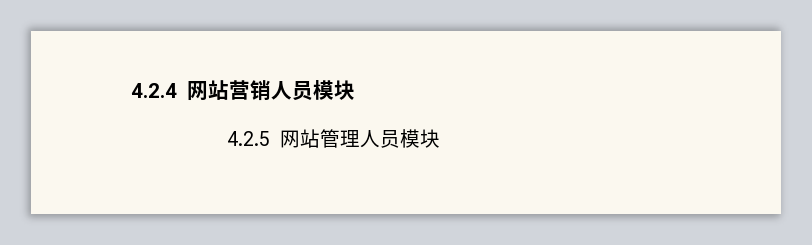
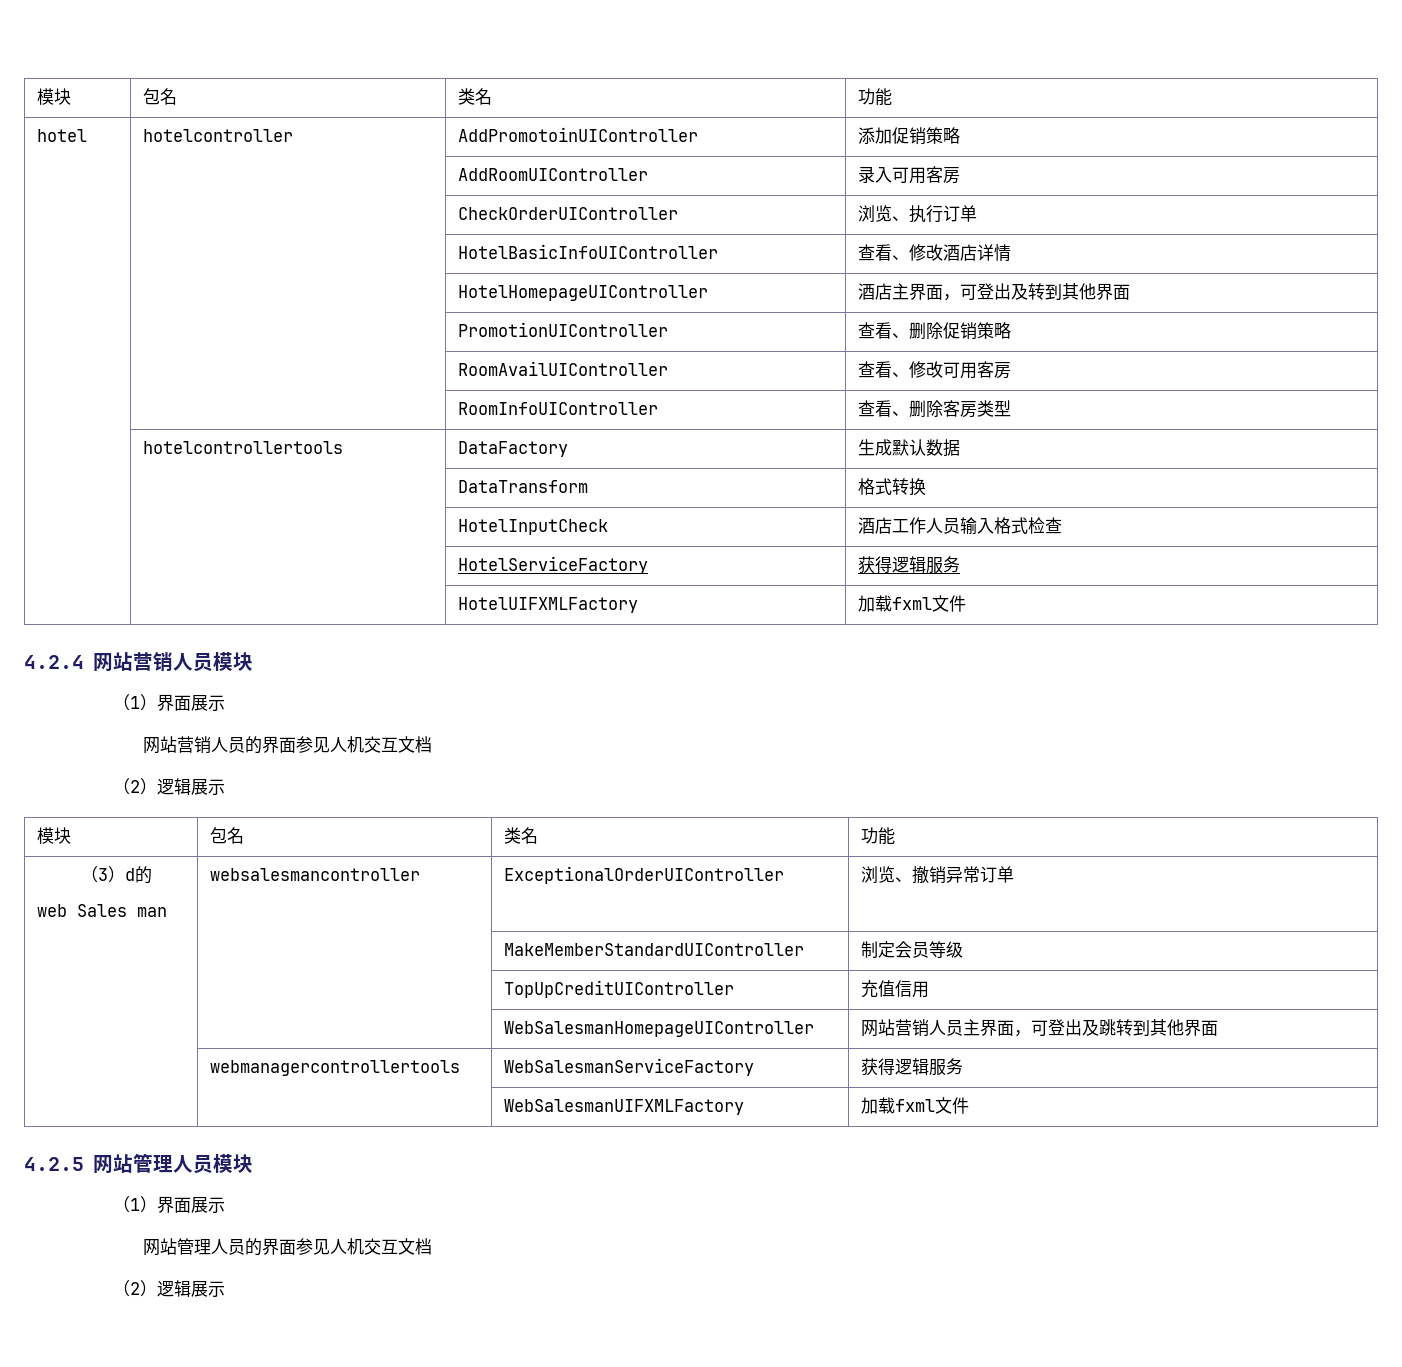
(131, 90) none -> [36,88,71,105] [142,88,177,105] [457,88,492,105] [857,88,892,106] [36,129,87,142] [142,129,293,142] [457,127,698,142] [857,127,960,145] [457,168,648,181] [857,166,960,184] [457,207,678,220] [857,205,977,223] [457,244,718,259] [857,244,1011,262] [457,285,708,301] [857,283,1130,301] [457,322,668,337] [857,322,1011,340] [457,361,668,376] [857,361,1011,379] [457,402,658,415] [857,400,1011,418] [142,441,343,454] [457,441,568,457] [857,439,960,457] [457,480,588,493] [857,478,926,496] [457,519,608,535] [857,517,1062,535] [457,556,648,574] [857,556,960,574] [457,597,638,613] [857,595,966,612] 模块 | 包名 | 类名 | 功能 // hotel | hotelcontroller | AddPromotoinUIController | 添加促销策略 // | | AddRoomUIController | 录入可用客房 // | | CheckOrderUIController | 浏览、执行订单 // | | HotelBasicInfoUIController | 查看、修改酒店详情 // | | HotelHomepageUIController | 酒店主界面，可登出及转到其他界面 // | | PromotionUIController | 查看、删除促销策略 // | | RoomAvailUIController | 查看、修改可用客房 // | | RoomInfoUIController | 查看、删除客房类型 // | hotelcontrollertools | DataFactory | 生成默认数据 // | | DataTransform | 格式转换 // | | HotelInputCheck | 酒店工作人员输入格式检查 // | | HotelServiceFactory | 获得逻辑服务 // | | HotelUIFXMLFactory | 加载fxml文件 //
[227,129,440,148] 4.2.5网站管理人员模块 -> [113,694,226,711] [142,736,432,754] [113,778,226,795] [36,827,71,844] [209,827,244,844] [503,827,538,844] [860,827,895,845] [81,866,153,884] [36,904,167,917] [209,868,420,881] [503,866,784,884] [860,866,1014,884] [503,943,804,956] [860,941,963,958] [503,980,734,998] [860,980,929,998] [503,1021,814,1037] [860,1019,1218,1037] [209,1060,460,1076] [503,1058,754,1076] [860,1058,963,1076] [503,1099,744,1115] [860,1097,969,1114] [24,1153,253,1174] [113,1196,226,1213] [142,1238,432,1256] [113,1280,226,1297] （1）界面展示 // 网站营销人员的界面参见人机交互文档 // （2）逻辑展示 // 模块 | 包名 | 类名 | 功能 // （3）d的 // web Sales man | websalesmancontroller | ExceptionalOrderUIController | 浏览、撤销异常订单 // | | MakeMemberStandardUIController | 制定会员等级 // | | TopUpCreditUIController | 充值信用 // | | WebSalesmanHomepageUIController | 网站营销人员主界面，可登出及跳转到其他界面 // | webmanagercontrollertools | WebSalesmanServiceFactory | 获得逻辑服务 // | | WebSalesmanUIFXMLFactory | 加载fxml文件 // 4.2.5网站管理人员模块 // （1）界面展示 // 网站管理人员的界面参见人机交互文档 // （2）逻辑展示

